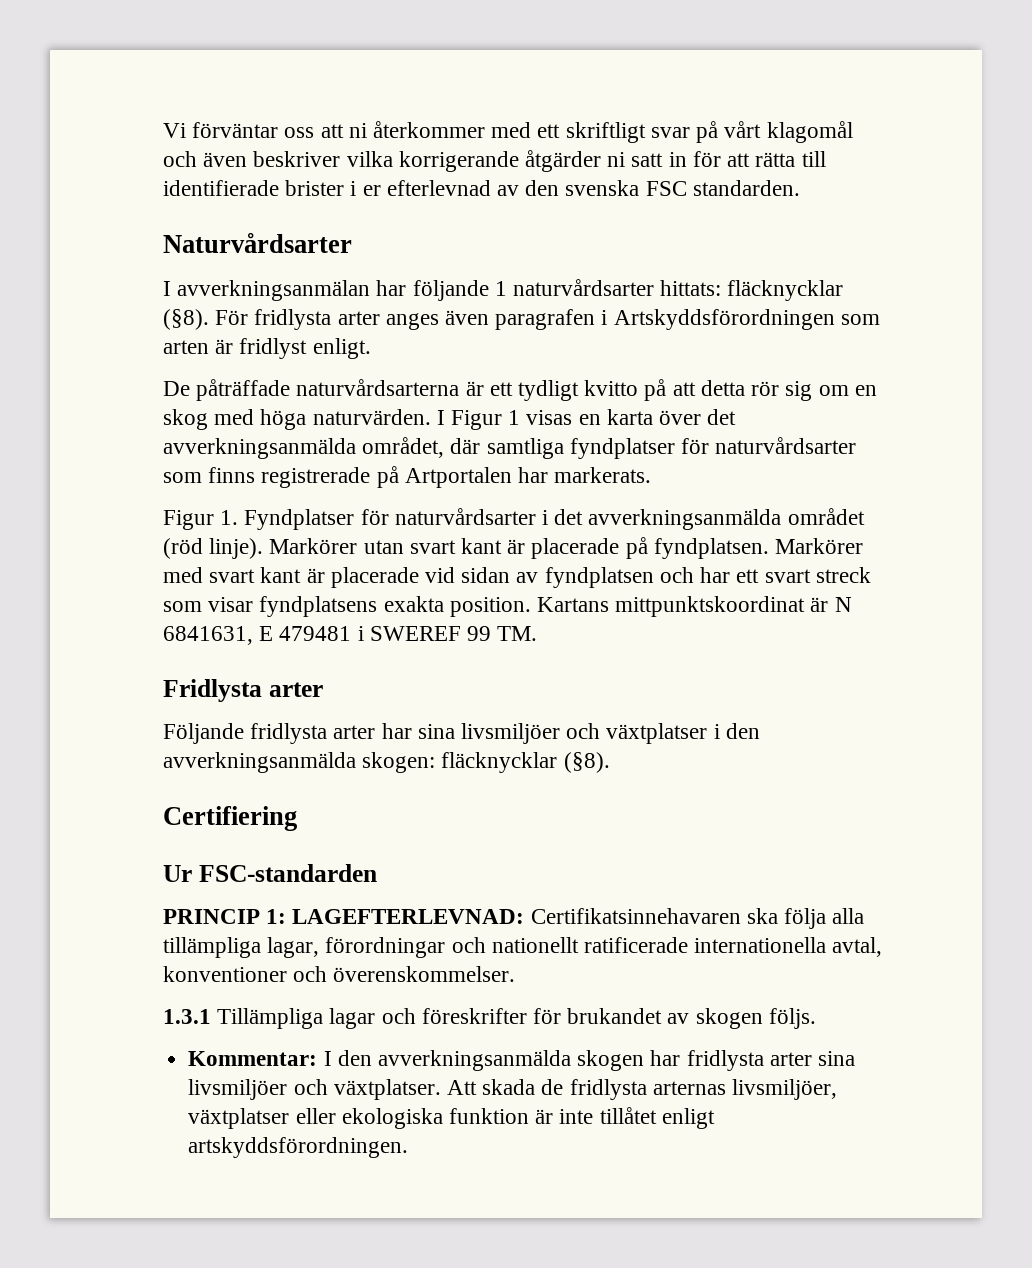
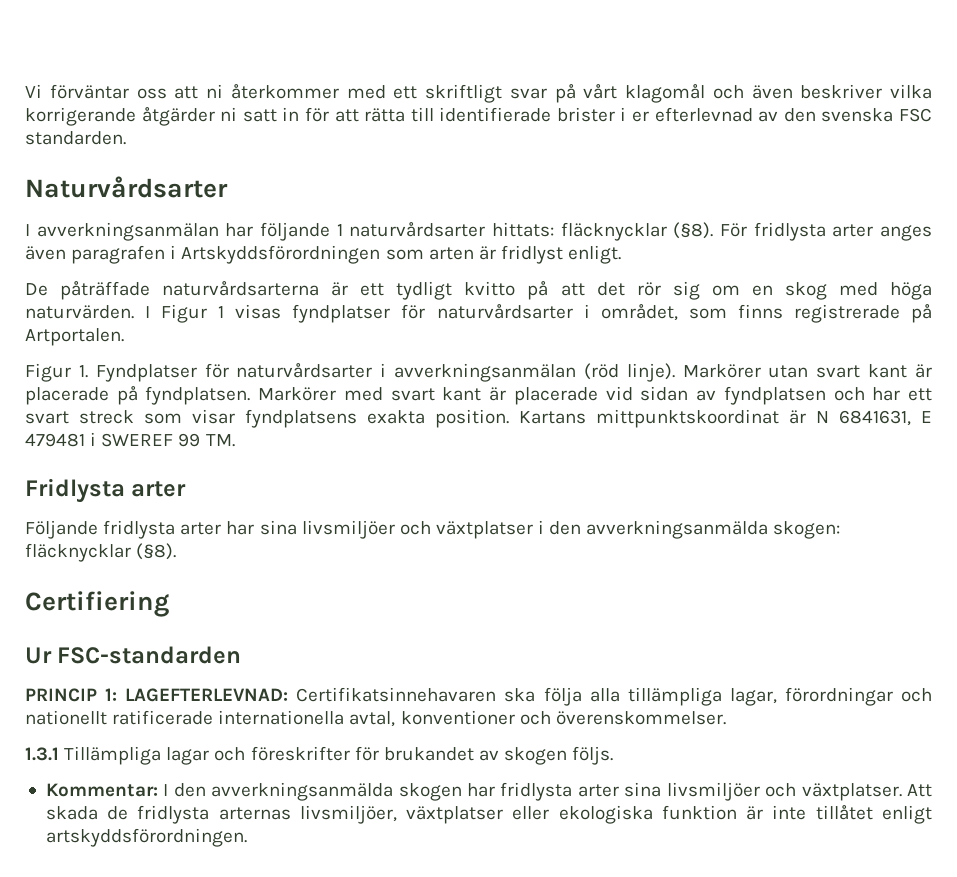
[700,380,745,396] detta -> [596,282,625,296] det
[578,409,737,425] [163,437,564,459] en karta över det avverkningsanmälda området, där samtliga -> (282, 311) none
(857, 445) none -> [583,304,678,321] i området,
[404,467,652,488] Artportalen har markerats. -> [25,328,124,346] Artportalen.
[554,508,865,530] det avverkningsanmälda området -> [394,363,577,382] avverkningsanmälan

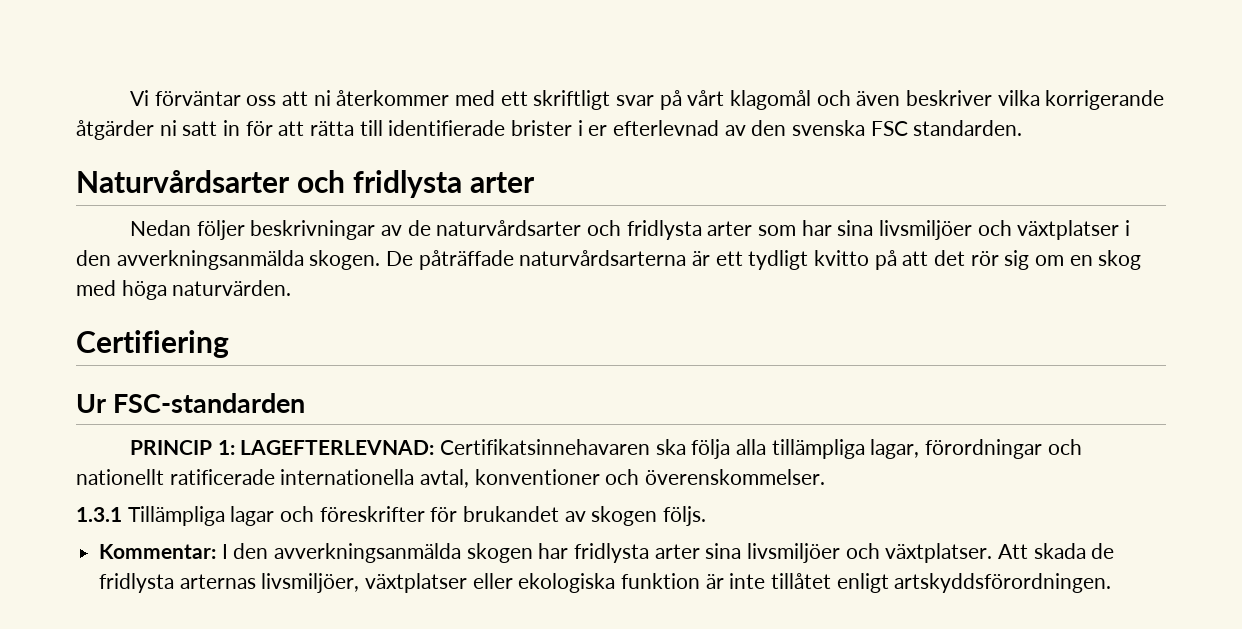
[25,222,932,241] [25,245,622,264] // I avverkningsanmälan har följande 1 naturvårdsarter hittats: fläcknycklar (§8). För fridlysta arter anges även paragrafen i Artskyddsförordningen som arten är fridlyst enligt. // -> [296,170,535,198] [129,220,1130,240] [76,250,381,270] och fridlysta arter // Nedan följer beskrivningar av de naturvårdsarter och fridlysta arter som har sina livsmiljöer och växtplatser i den avverkningsanmälda skogen.
[145,304,933,323] [25,328,124,346] [25,363,932,382] [25,386,933,405] [25,409,932,428] [25,432,235,447] [25,478,187,503] [25,520,841,539] [25,543,177,562] I Figur 1 visas fyndplatser för naturvårdsarter i området, som finns registrerade på Artportalen. // Figur 1. Fyndplatser för naturvårdsarter i avverkningsanmälan (röd linje). Markörer utan svart kant är placerade på fyndplatsen. Markörer med svart kant är placerade vid sidan av fyndplatsen och har ett svart streck som visar fyndplatsens exakta position. Kartans mittpunktskoordinat är N 6841631, E 479481 i SWEREF 99 TM. // Fridlysta arter // Följande fridlysta arter har sina livsmiljöer och växtplatser i den avverkningsanmälda skogen: fläcknycklar (§8). -> (292, 288) none

